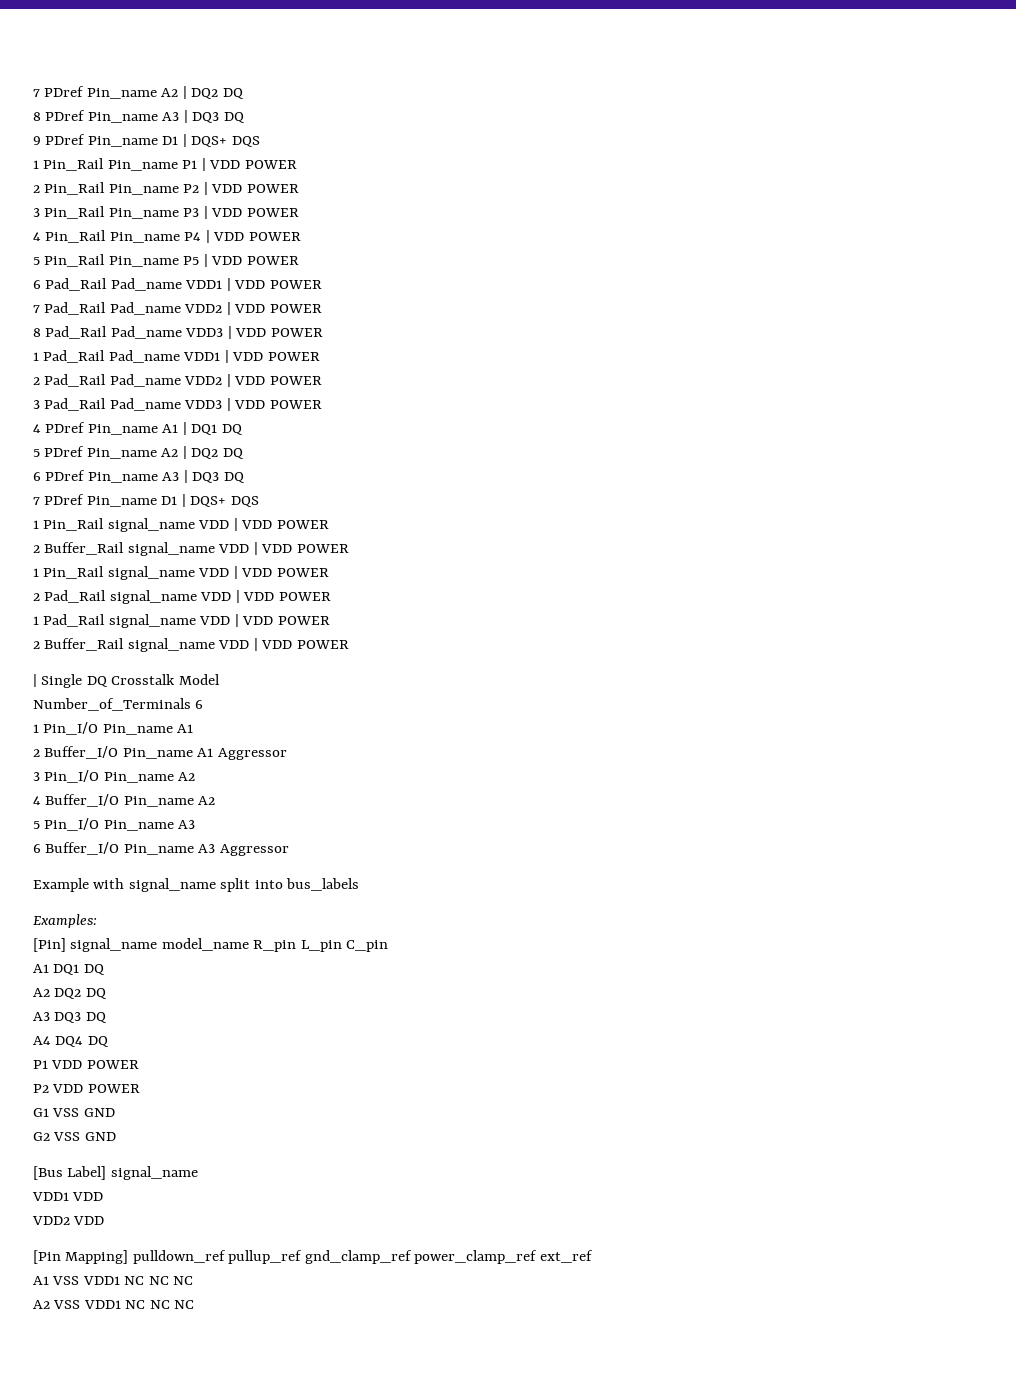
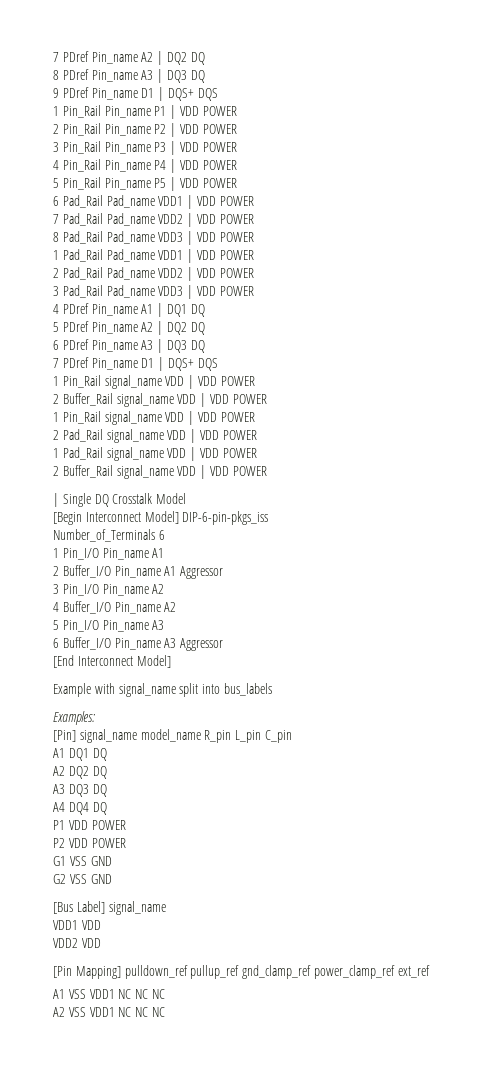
(220, 679) none -> [53,511,269,525] // [Begin Interconnect Model] DIP-6-pin-pkgs_iss
(289, 850) none -> [53,655,171,668] // [End Interconnect Model]

